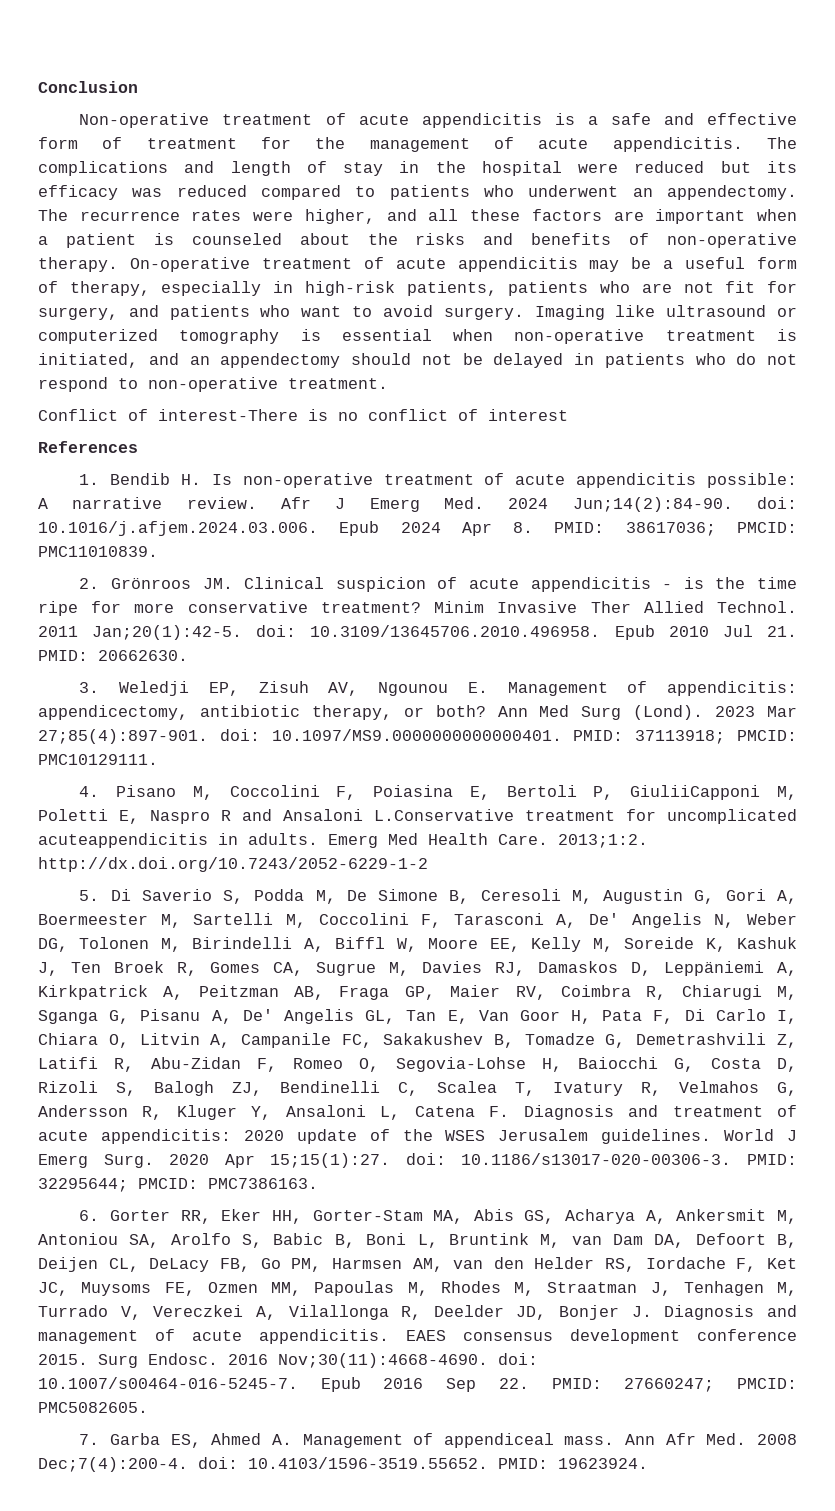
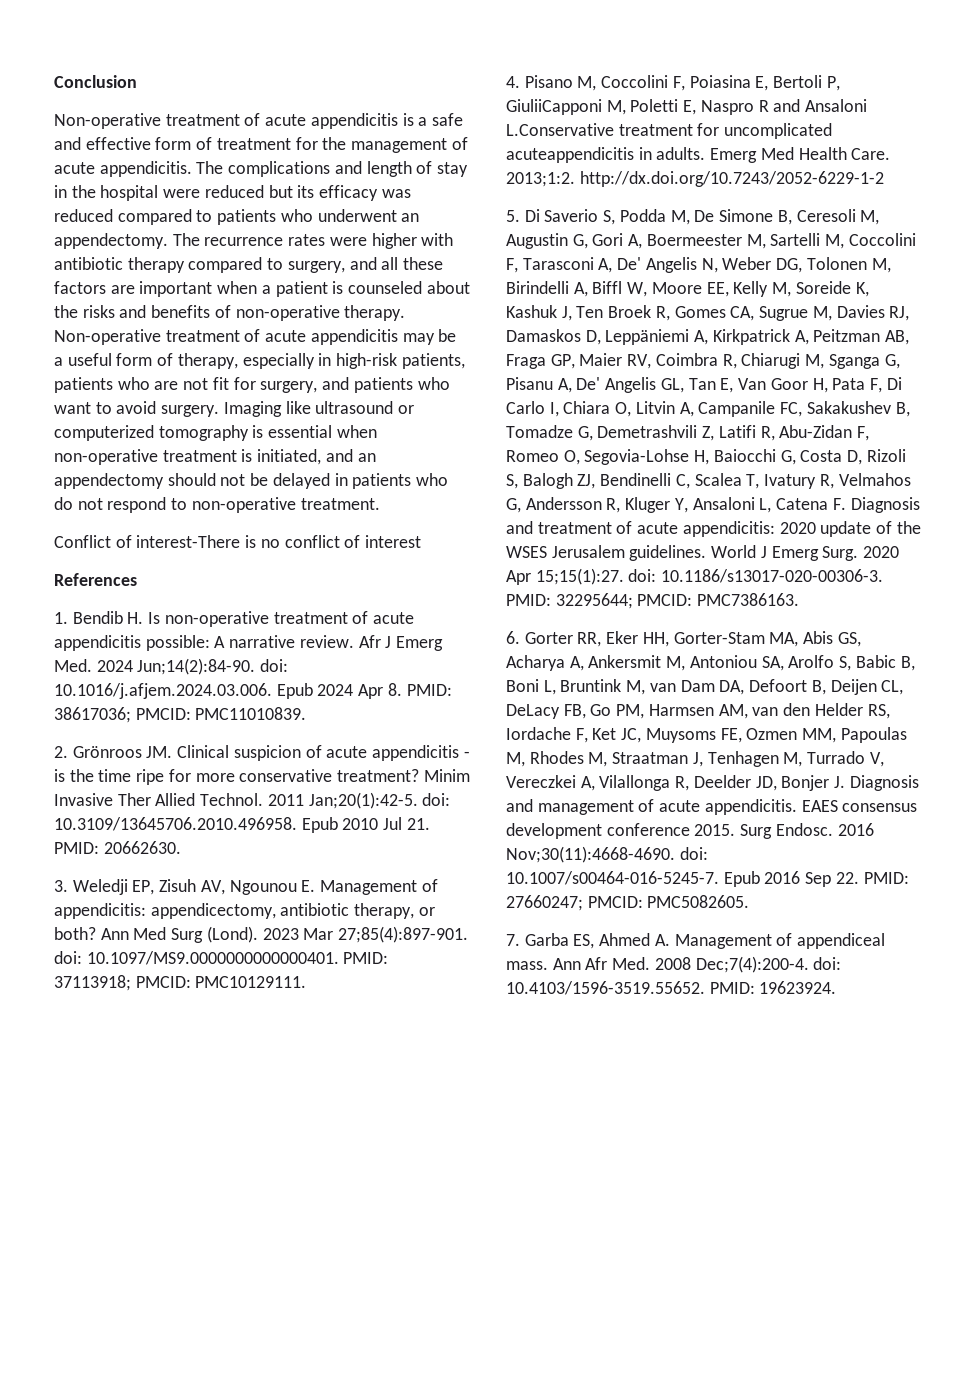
[304,209,375,224] higher, -> [371,233,454,249] [54,257,345,273] higher with antibiotic therapy compared to surgery,
[129,257,250,272] On-operative -> [54,329,161,345] Non-operative

